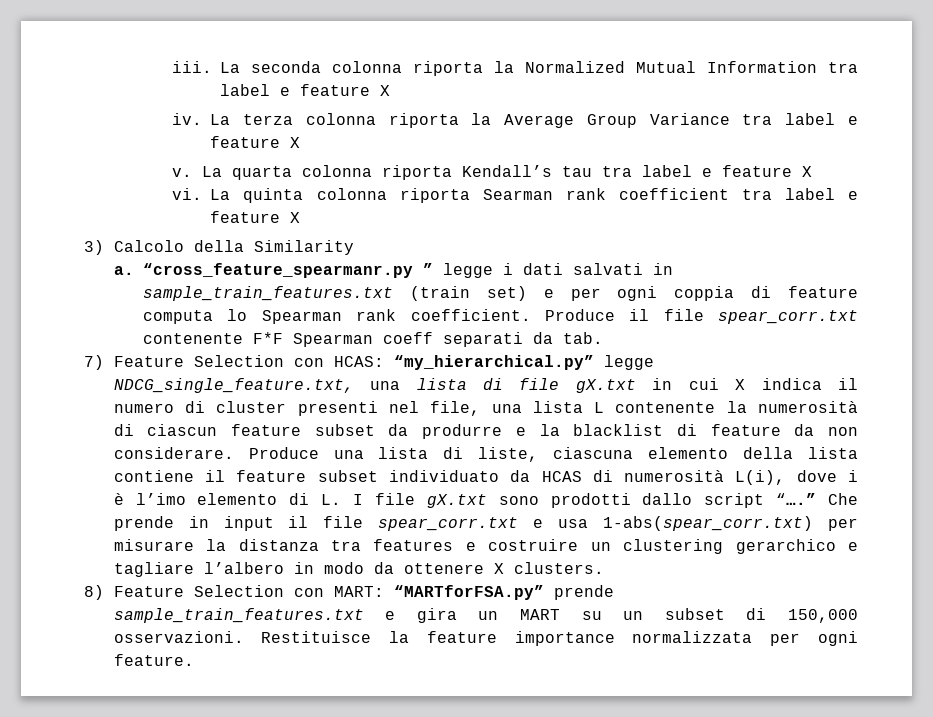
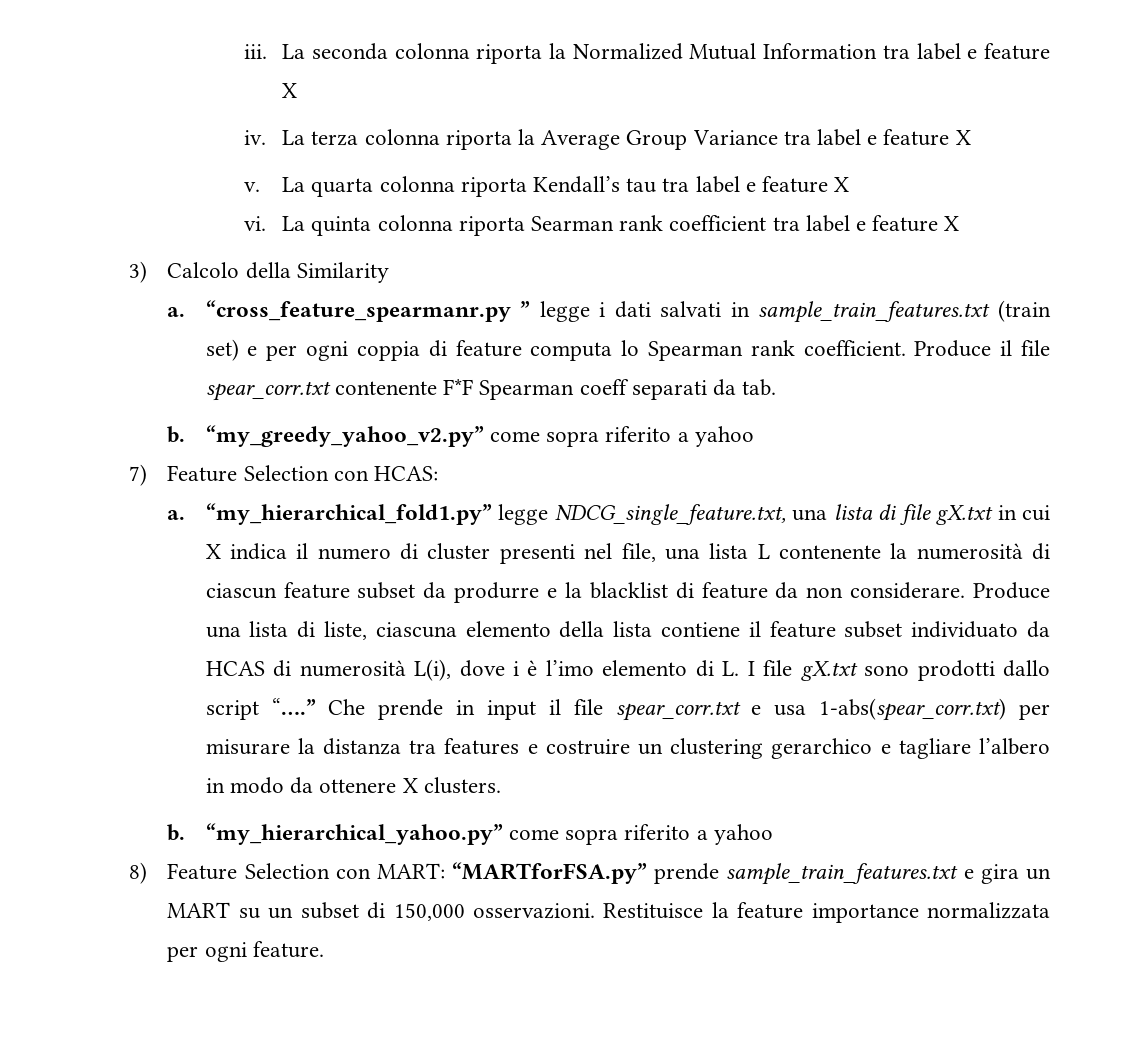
(604, 338) none -> [167,425,754,447] // b. “my_greedy_yahoo_v2.py” come sopra riferito a yahoo
[393,355,594,370] “my_hierarchical.py” -> [167,503,492,525] // a. “my_hierarchical_fold1.py”
(604, 568) none -> [167,823,773,845] // b. “my_hierarchical_yahoo.py” come sopra riferito a yahoo

